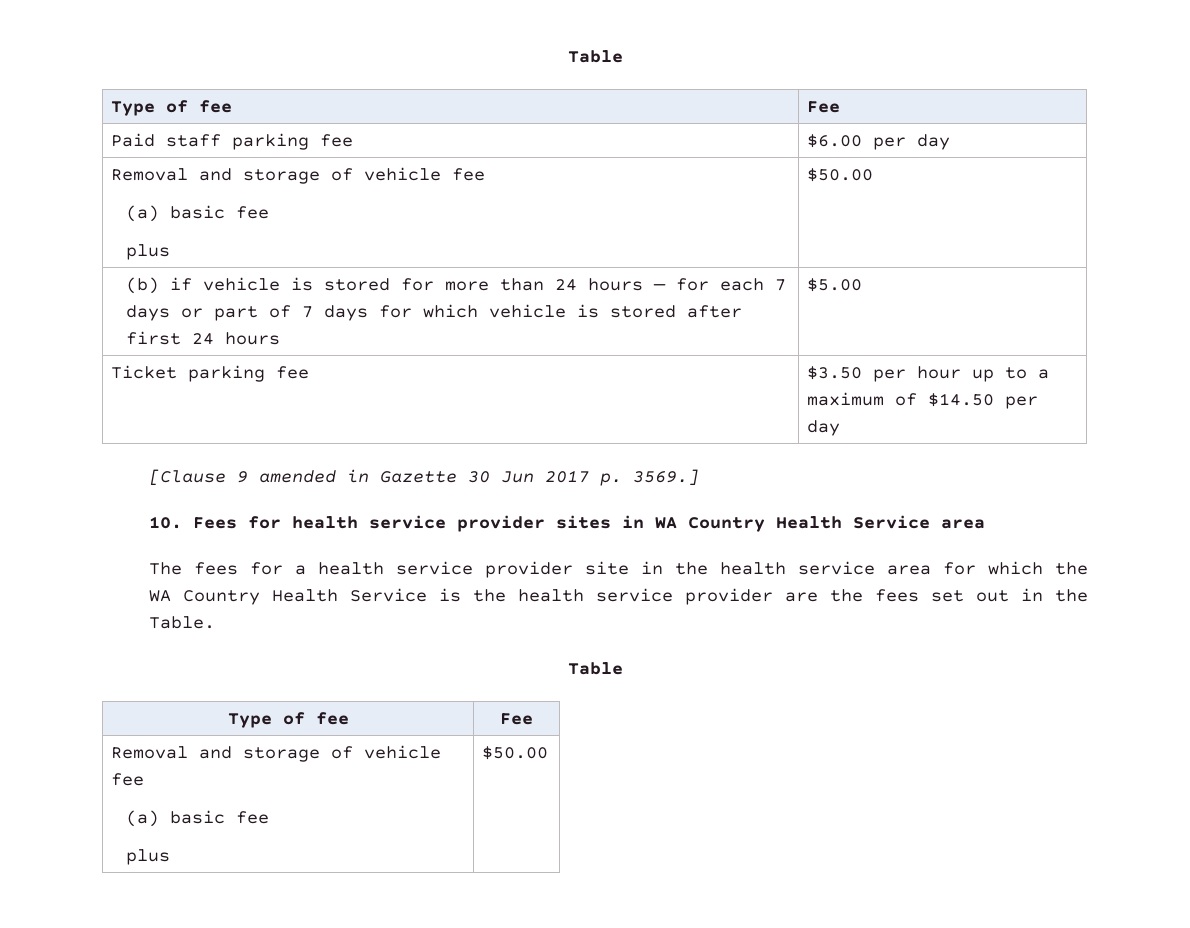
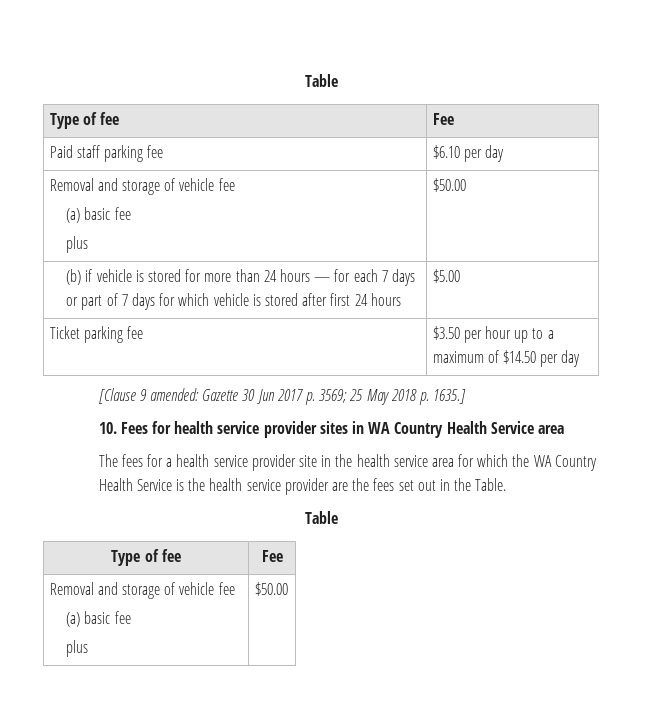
[807,134,863,148] $6.00 -> [432,145,460,159] $6.10
[259,469,370,483] amended in -> [150,388,200,401] amended:
[633,469,700,486] 3569.] -> [319,389,467,405] 3569; 25 May 2018 p. 1635.]

